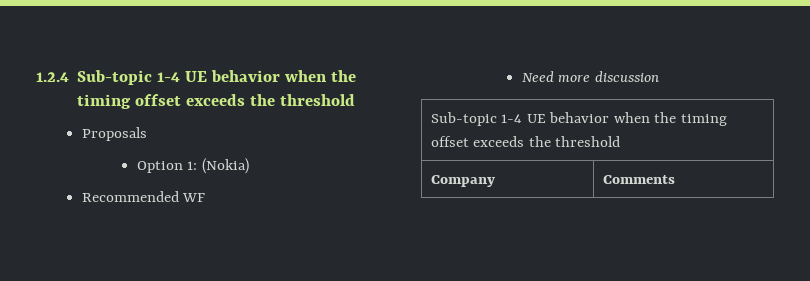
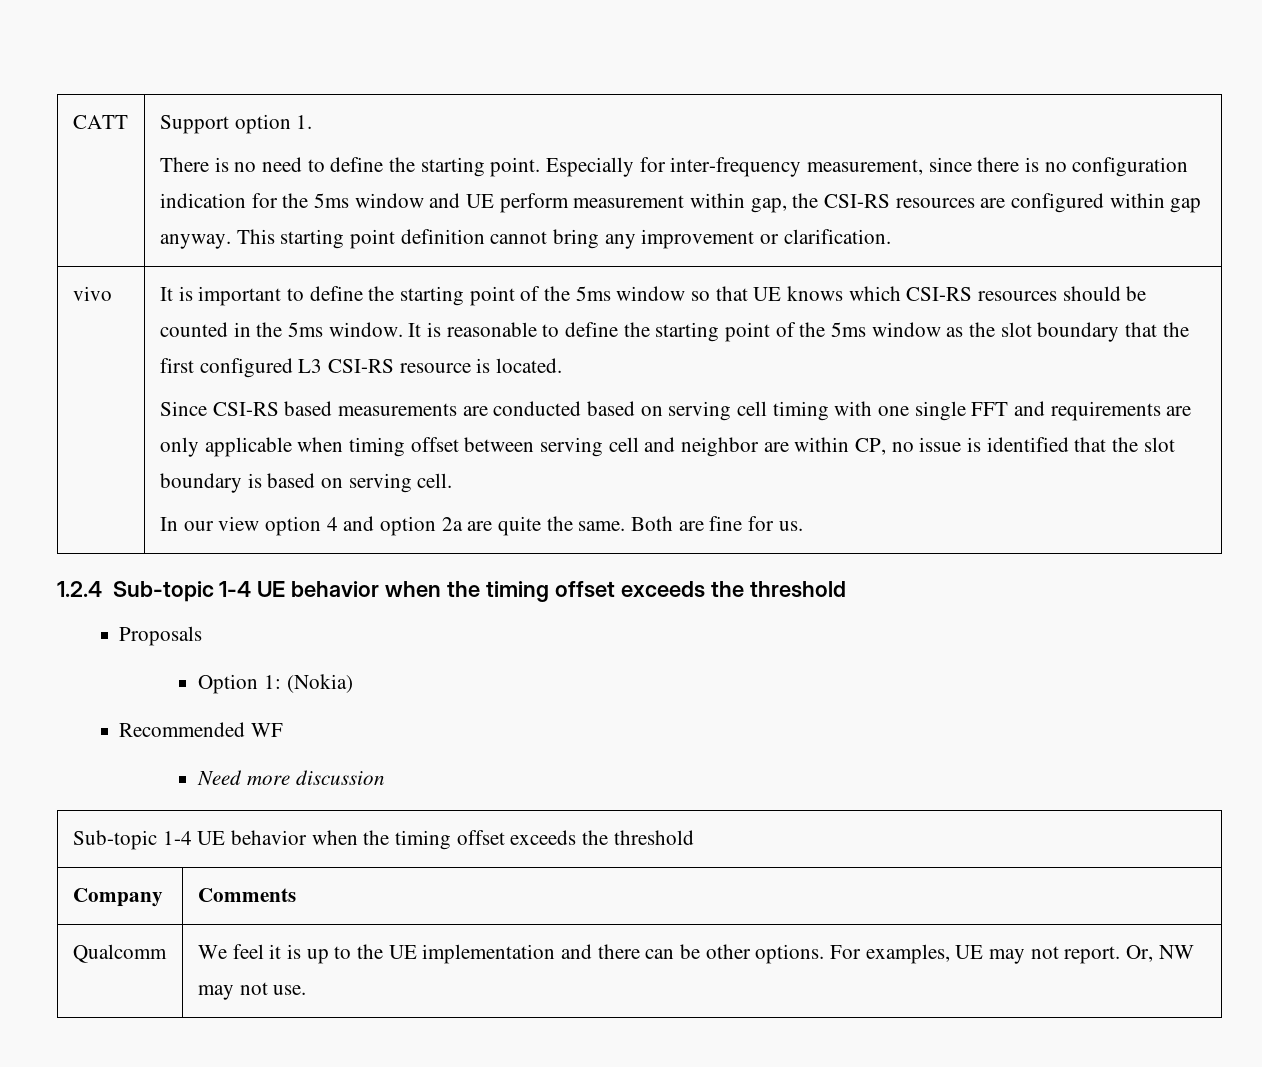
(36, 77) none -> [72,115,128,129] [159,114,313,134] [159,157,1189,177] [159,193,1202,213] [159,229,891,249] [72,286,112,301] [159,286,1147,306] [159,322,1189,342] [159,358,562,378] [159,401,1192,421] [159,437,1175,457] [159,473,453,493] [159,516,803,536] CATT | Support option 1. // There is no need to define the starting point. Especially for inter-frequency measurement, since there is no configuration indication for the 5ms window and UE perform measurement within gap, the CSI-RS resources are configured within gap anyway. This starting point definition cannot bring any improvement or clarification. // vivo | It is important to define the starting point of the 5ms window so that UE knows which CSI-RS resources should be counted in the 5ms window. It is reasonable to define the starting point of the 5ms window as the slot boundary that the first configured L3 CSI-RS resource is located. // Since CSI-RS based measurements are conducted based on serving cell timing with one single FFT and requirements are only applicable when timing offset between serving cell and neighbor are within CP, no issue is identified that the slot boundary is based on serving cell. // In our view option 4 and option 2a are quite the same. Both are fine for us. //
(675, 179) none -> [72,944,167,963] [197,944,1194,964] [197,982,307,1000] // Qualcomm | We feel it is up to the UE implementation and there can be other options. For examples, UE may not report. Or, NW may not use.

